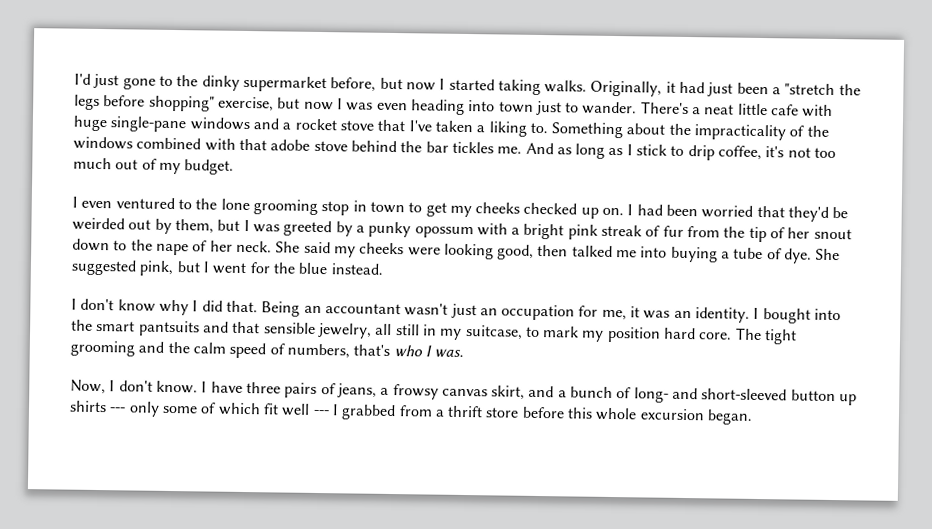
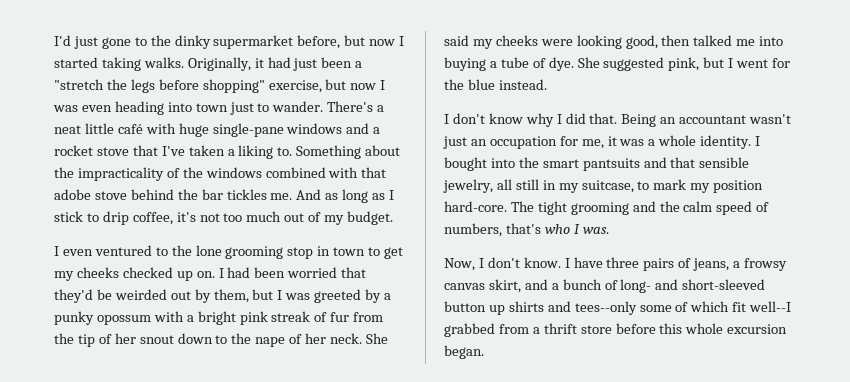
[771,104,800,116] cafe -> [117,124,143,134] café
[673,310,692,319] an -> [648,135,697,146] a whole
[664,327,733,340] hard core. -> [444,201,507,212] hard-core.
[109,401,160,417] --- only -> [547,301,637,315] and tees--only
[281,403,339,416] well --- I -> [749,301,792,312] well--I

